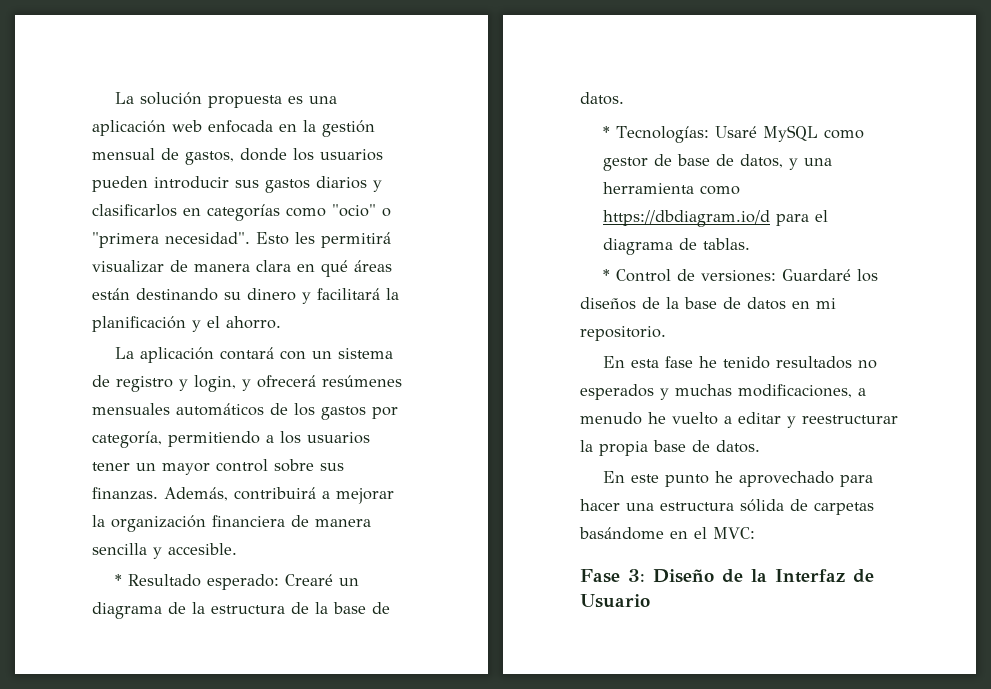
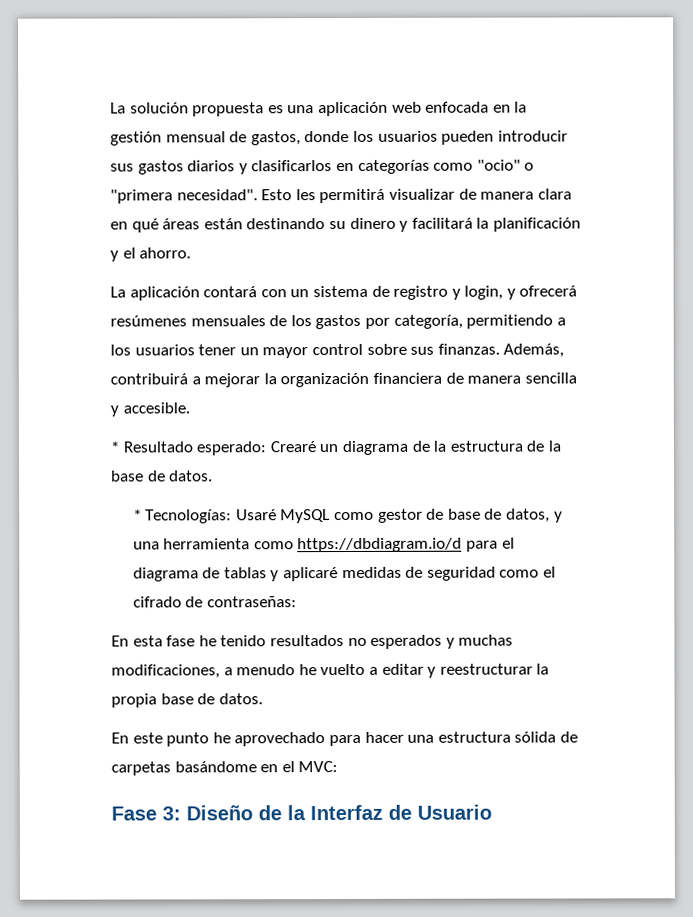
[176,403,264,416] automáticos -> (266, 321) none
[703,238,751,250] [602,269,878,282] [580,297,836,310] [580,326,666,341] tablas. // * Control de versiones: Guardaré los diseños de la base de datos en mi repositorio. -> [223,566,557,582] [132,596,297,608] tablas y aplicaré medidas de seguridad como el cifrado de contraseñas:

